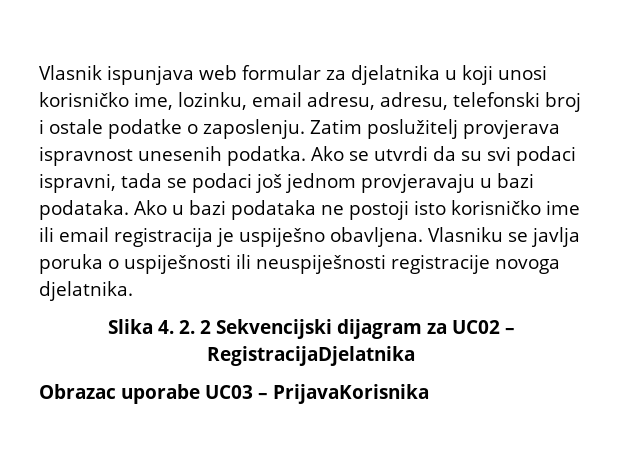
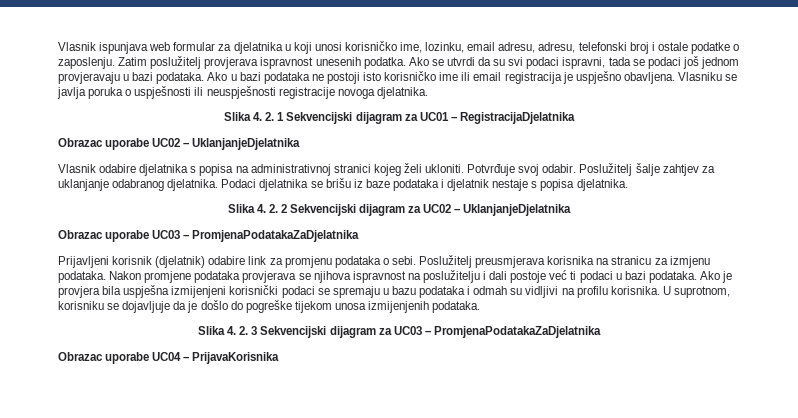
[239,227,325,247] uspiješno -> [575,71,621,84] uspješno
[124,254,386,274] uspiješnosti ili neuspiješnosti -> [134,86,276,99] uspješnosti ili neuspješnosti
(133, 291) none -> [224,112,575,124] [58,138,301,150] [58,163,715,176] [58,178,628,191] // Slika 4. 2. 1 Sekvencijski dijagram za UC01 – RegistracijaDjelatnika // Obrazac uporabe UC02 – UklanjanjeDjelatnika // Vlasnik odabire djelatnika s popisa na administrativnoj stranici kojeg želi ukloniti. Potvrđuje svoj odabir. Poslužitelj šalje zahtjev za uklanjanje odabranog djelatnika. Podaci djelatnika se brišu iz baze podataka i djelatnik nestaje s popisa djelatnika.
[207,346,415,366] RegistracijaDjelatnika -> [463,204,572,216] UklanjanjeDjelatnika
(268, 396) none -> [192,230,360,242] [58,255,710,268] [58,270,733,283] [58,285,730,298] [58,300,481,313] [198,326,601,338] [58,352,191,364] PromjenaPodatakaZaDjelatnika // Prijavljeni korisnik (djelatnik) odabire link za promjenu podataka o sebi. Poslužitelj preusmjerava korisnika na stranicu za izmjenu podataka. Nakon promjene podataka provjerava se njihova ispravnost na poslužitelju i dali postoje već ti podaci u bazi podataka. Ako je provjera bila uspješna izmijenjeni korisnički podaci se spremaju u bazu podataka i odmah su vidljivi na profilu korisnika. U suprotnom, korisniku se dojavljuje da je došlo do pogreške tijekom unosa izmijenjenih podataka. // Slika 4. 2. 3 Sekvencijski dijagram za UC03 – PromjenaPodatakaZaDjelatnika // Obrazac uporabe UC04 –

